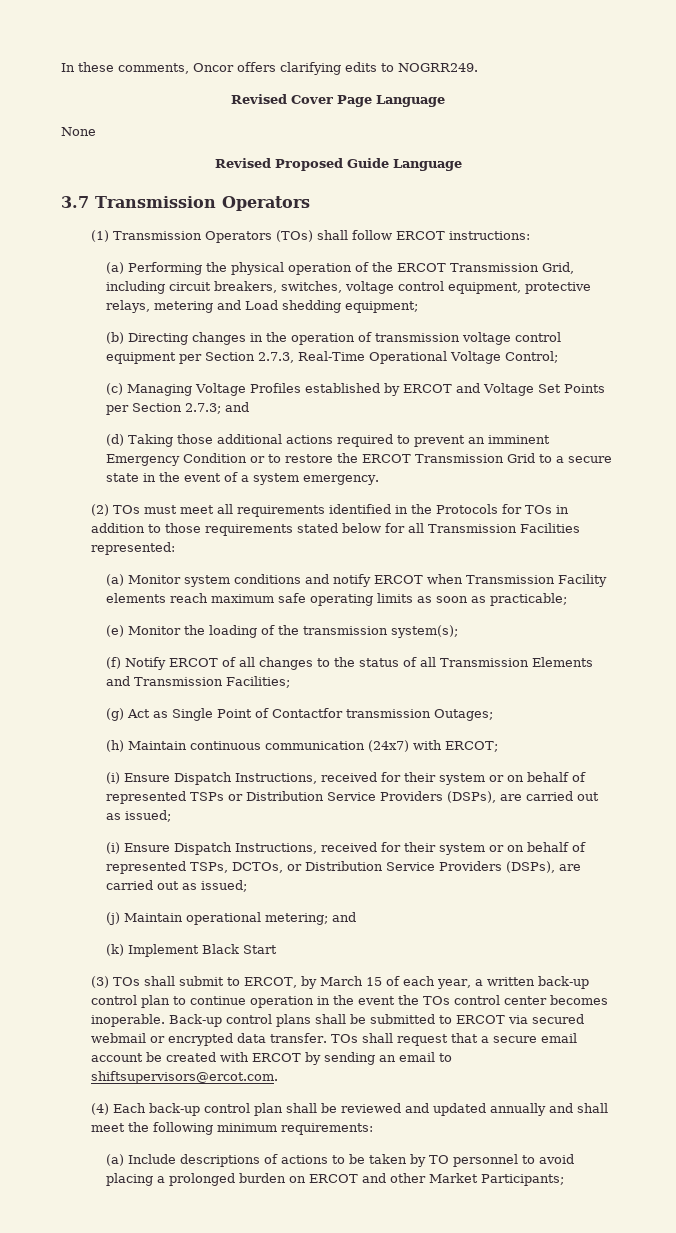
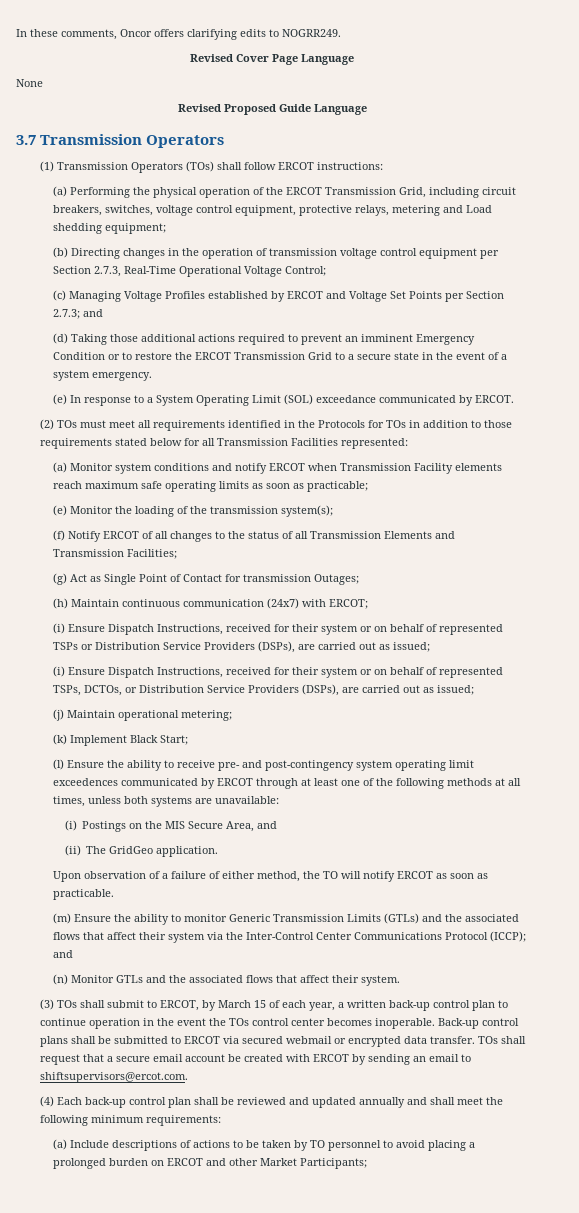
(380, 480) none -> [52,394,514,406] // (e) In response to a System Operating Limit (SOL) exceedance communicated by ERCOT.
[272,708,344,718] Contactfor -> [182,574,241,582] Contact for
[332,912,357,922] and -> (232, 715) none
[243,945,278,954] Start -> [159,735,188,745] [52,759,474,771] [52,778,521,789] [52,796,279,807] [64,820,278,832] [64,845,219,857] [52,871,488,882] [52,889,114,900] [52,913,519,925] [52,931,526,943] [52,950,73,958] [52,974,400,986] Start; // (l) Ensure the ability to receive pre- and post-contingency system operating limit exceedences communicated by ERCOT through at least one of the following methods at all times, unless both systems are unavailable: // (i) Postings on the MIS Secure Area, and // (ii) The GridGeo application. // Upon observation of a failure of either method, the TO will notify ERCOT as soon as practicable. // (m) Ensure the ability to monitor Generic Transmission Limits (GTLs) and the associated flows that affect their system via the Inter-Control Center Communications Protocol (ICCP); and // (n) Monitor GTLs and the associated flows that affect their system.

